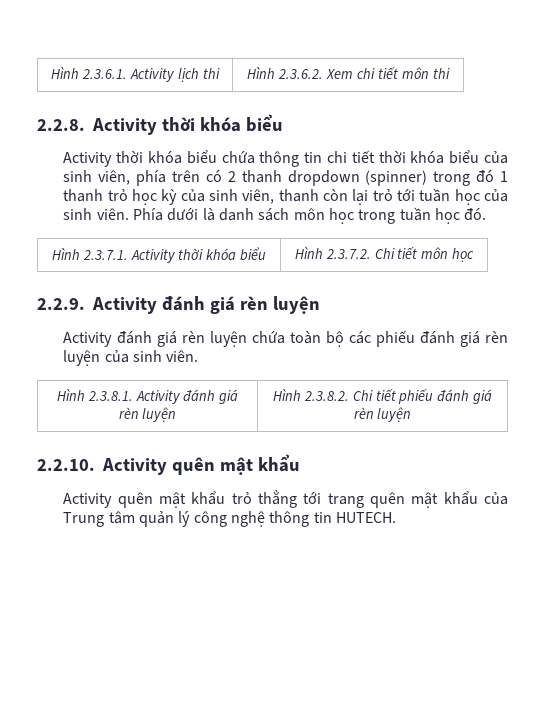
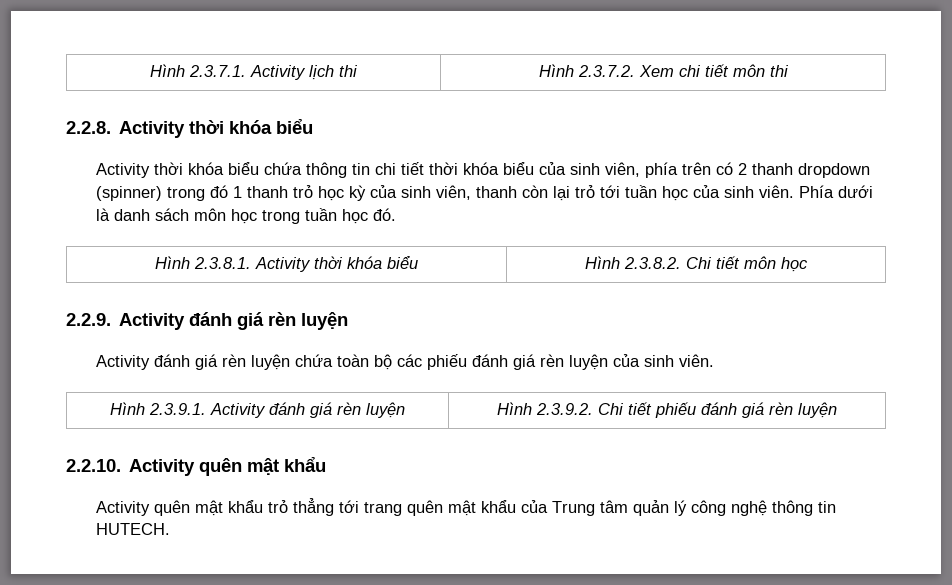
[51,67,128,79] Hình 2.3.6.1. -> [150,64,246,77] Hình 2.3.7.1.
[278,69,324,79] 2.3.6.2. -> [577,65,635,77] 2.3.7.2.
[82,250,128,260] 2.3.7.1. -> [194,257,251,269] 2.3.8.1.
[325,249,371,259] 2.3.7.2. -> [624,257,682,269] 2.3.8.2.
[87,391,133,401] 2.3.8.1. -> [149,403,206,415] 2.3.9.1.
[303,391,349,401] 2.3.8.2. -> [536,403,593,415] 2.3.9.2.

